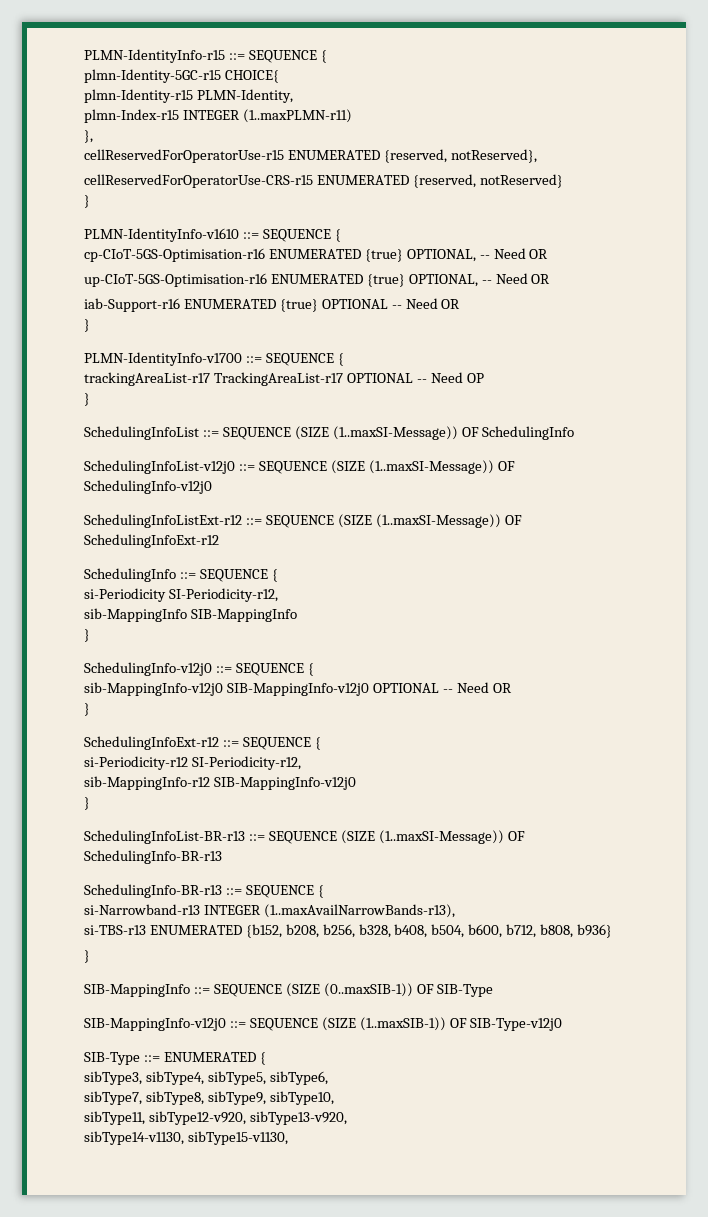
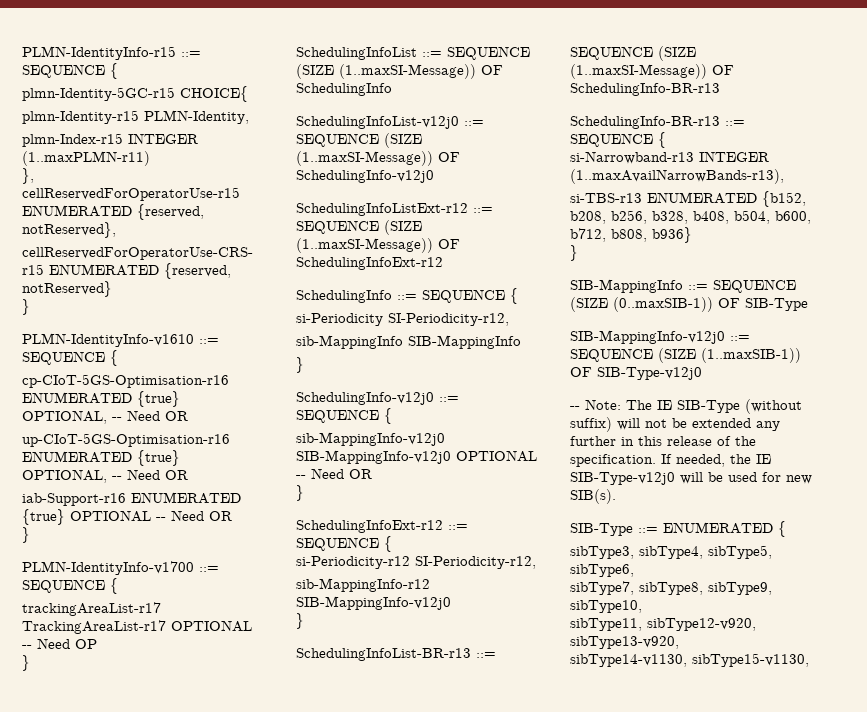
(563, 1024) none -> [570,399,802,414] [570,417,780,432] [570,436,756,446] [570,454,771,467] [570,472,812,485] [570,489,616,504] // -- Note: The IE SIB-Type (without suffix) will not be extended any further in this release of the specification. If needed, the IE SIB-Type-v12j0 will be used for new SIB(s).

